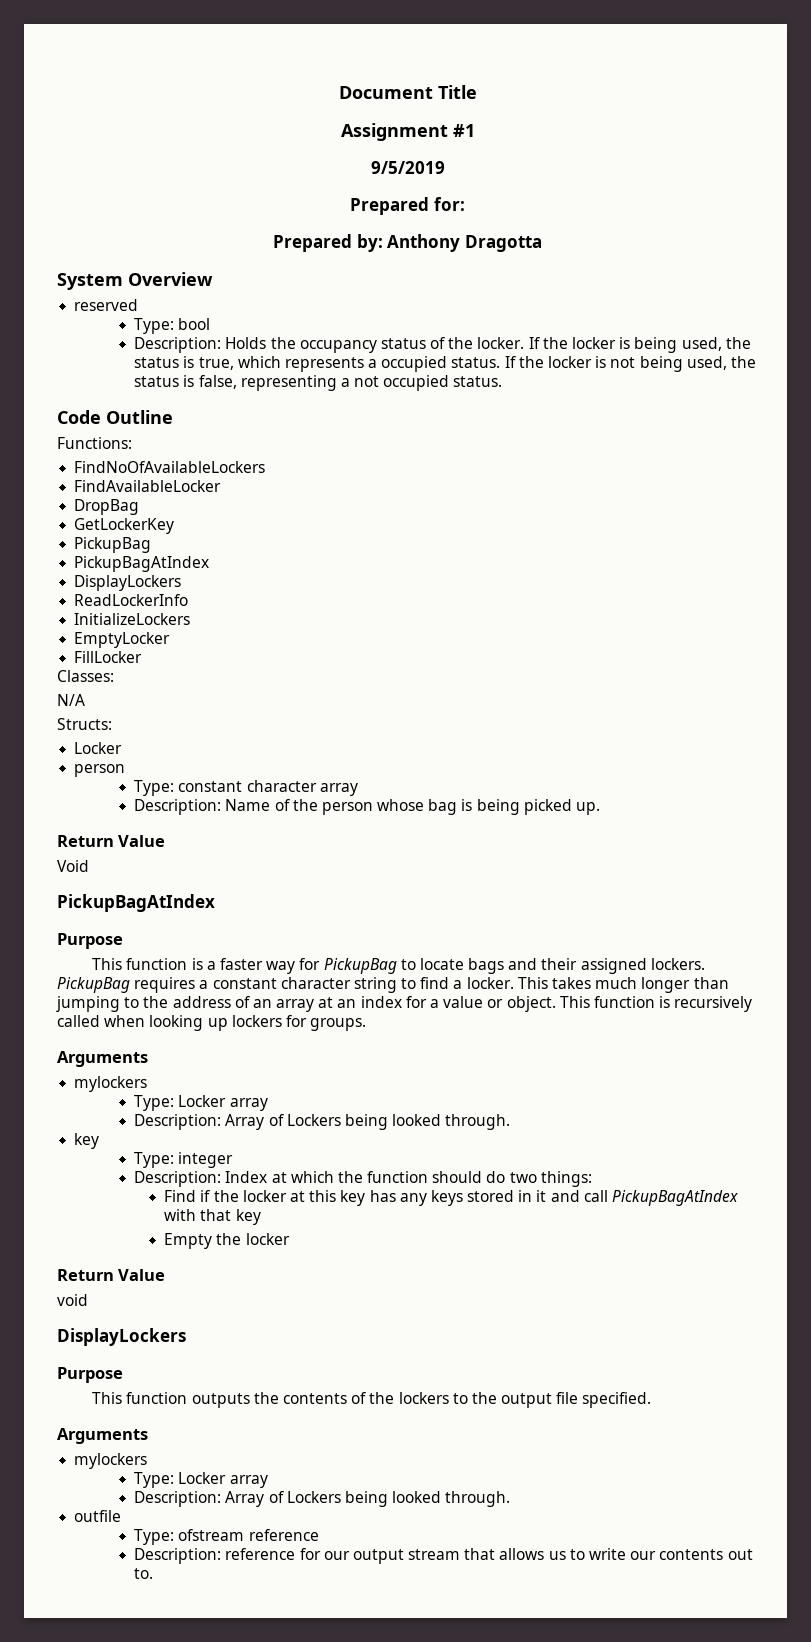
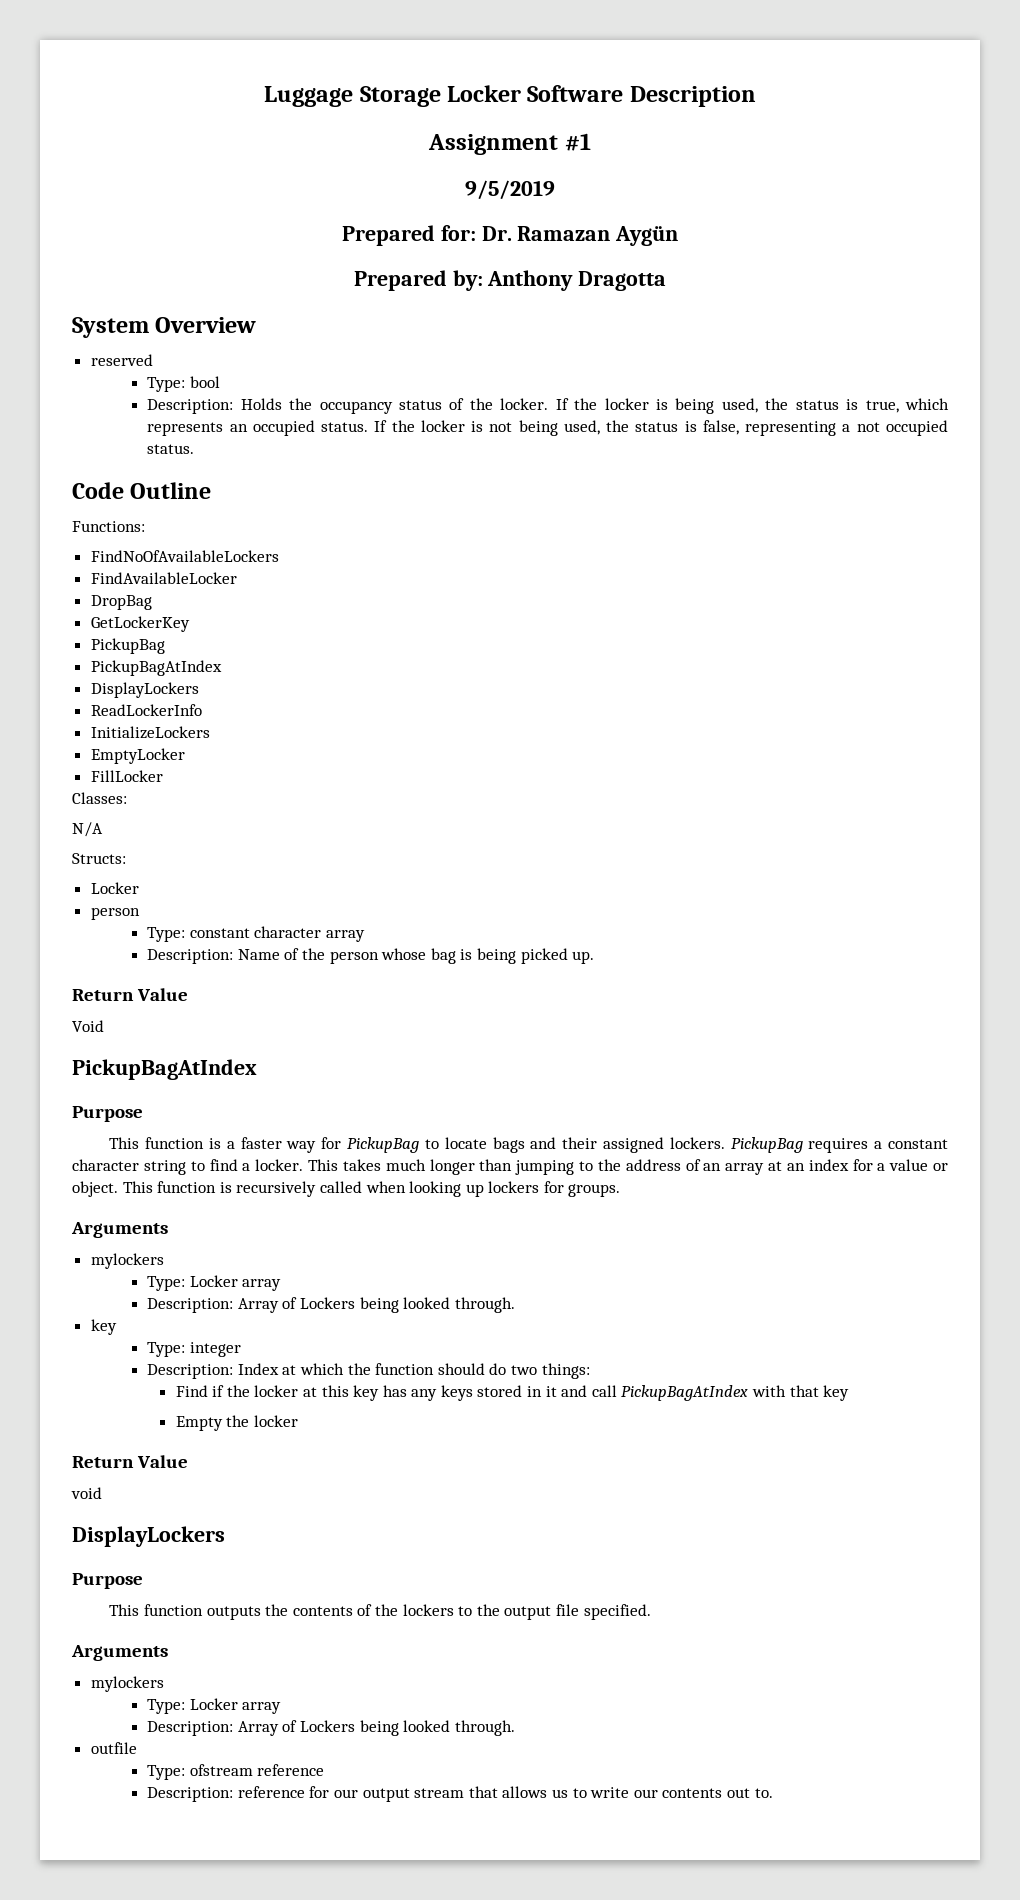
[338,85,477,99] Document Title -> [264,85,756,107] Luggage Storage Locker Software Description
(465, 204) none -> [481,226,679,246] Dr. Ramazan Aygün
[368,359,378,368] a -> [229,424,248,432] an

